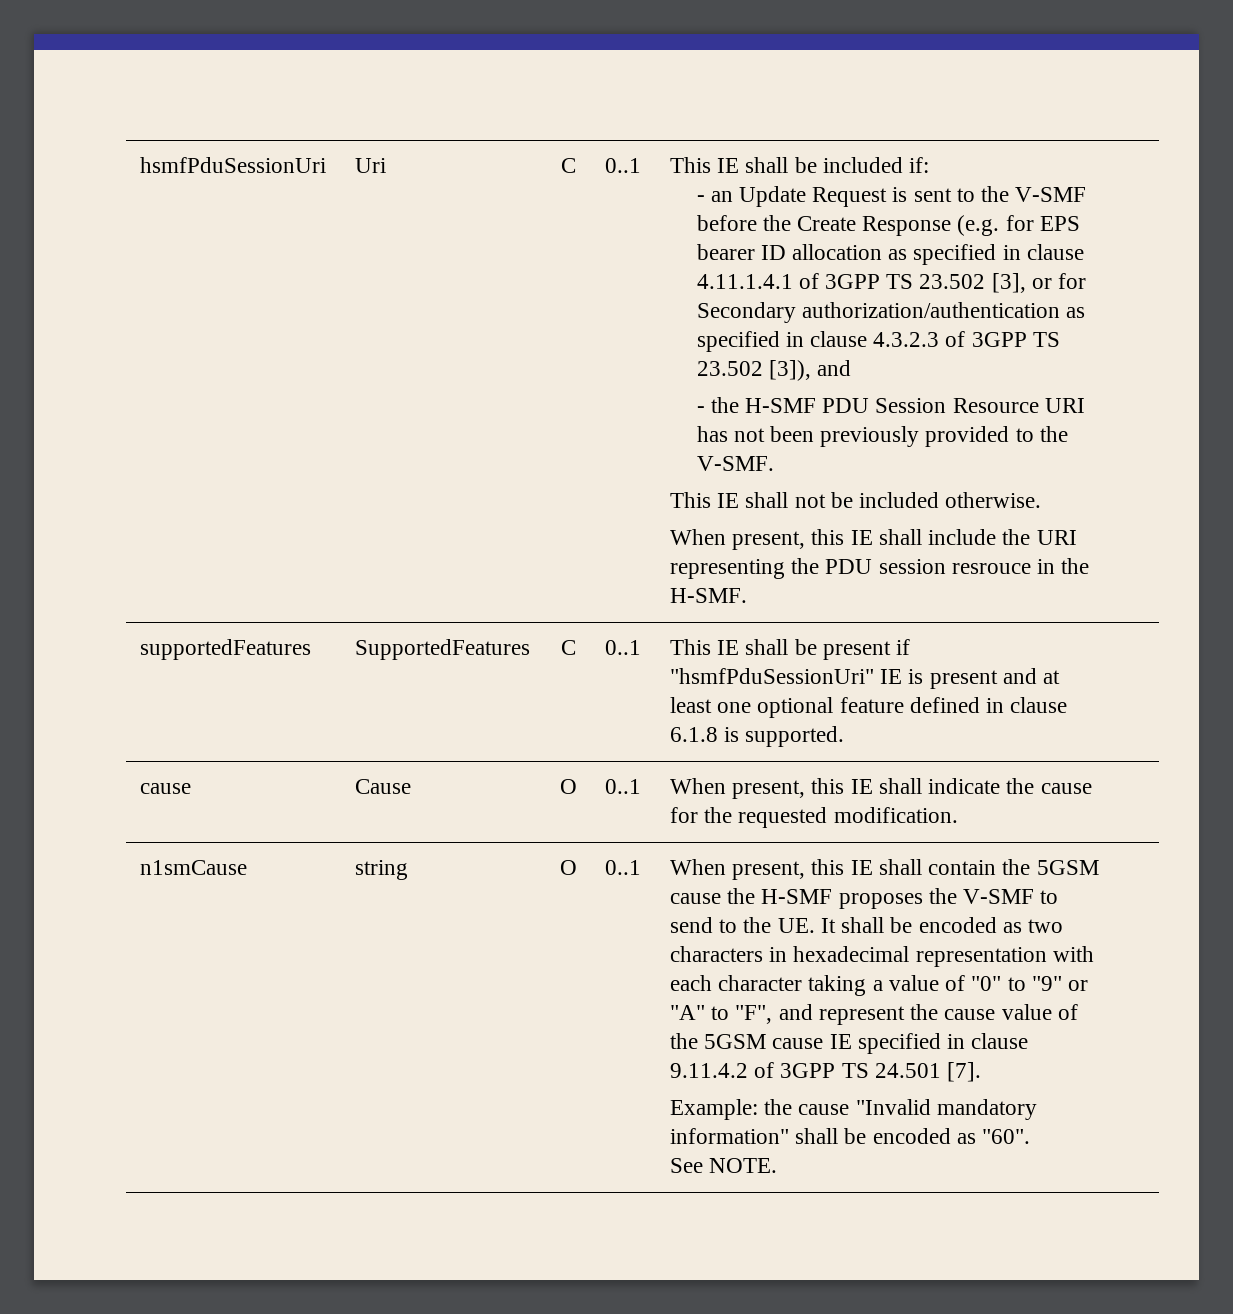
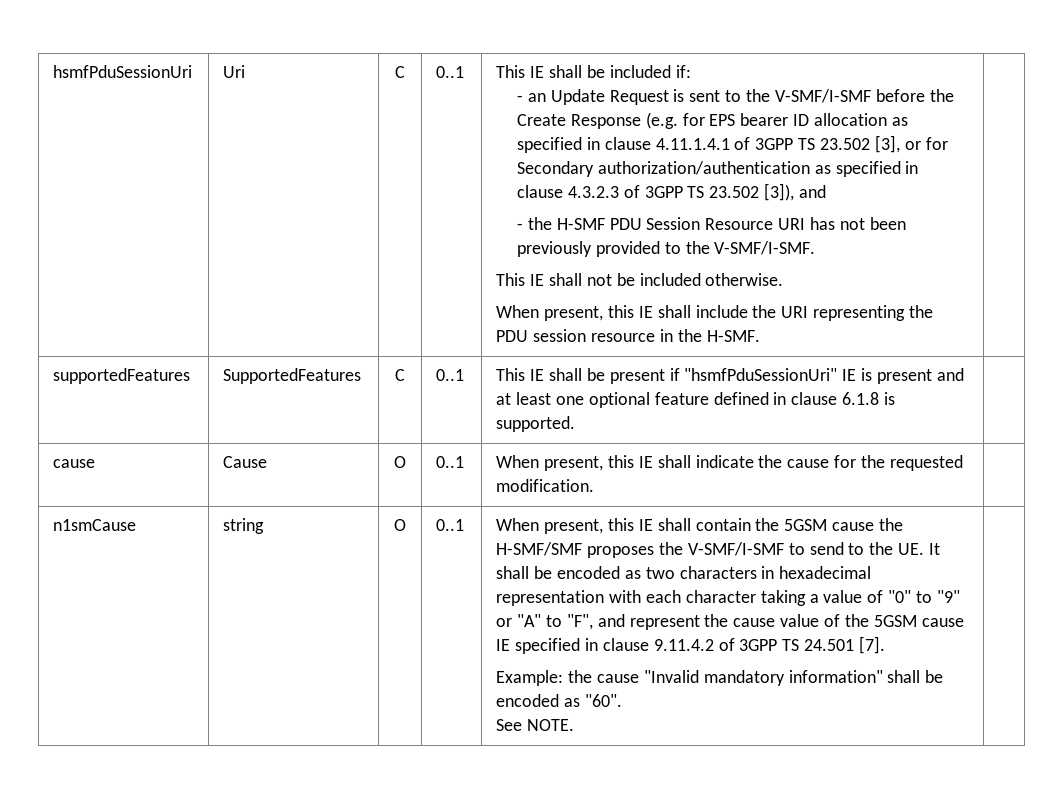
[1015,187,1087,202] V-SMF -> [774,89,871,103] V-SMF/I-SMF
[696,456,774,471] V-SMF. -> [714,241,816,255] V-SMF/I-SMF.
[951,563,1031,574] resrouce -> [590,333,655,342] resource
[761,889,833,904] H-SMF -> [496,542,583,556] H-SMF/SMF
[963,889,1035,904] V-SMF -> [687,542,784,556] V-SMF/I-SMF

